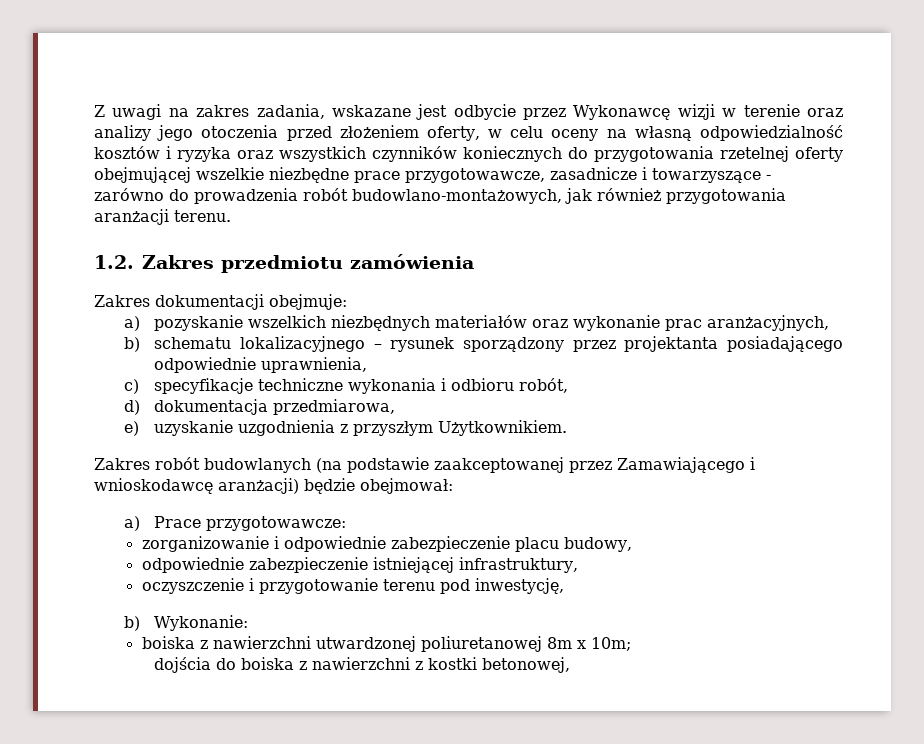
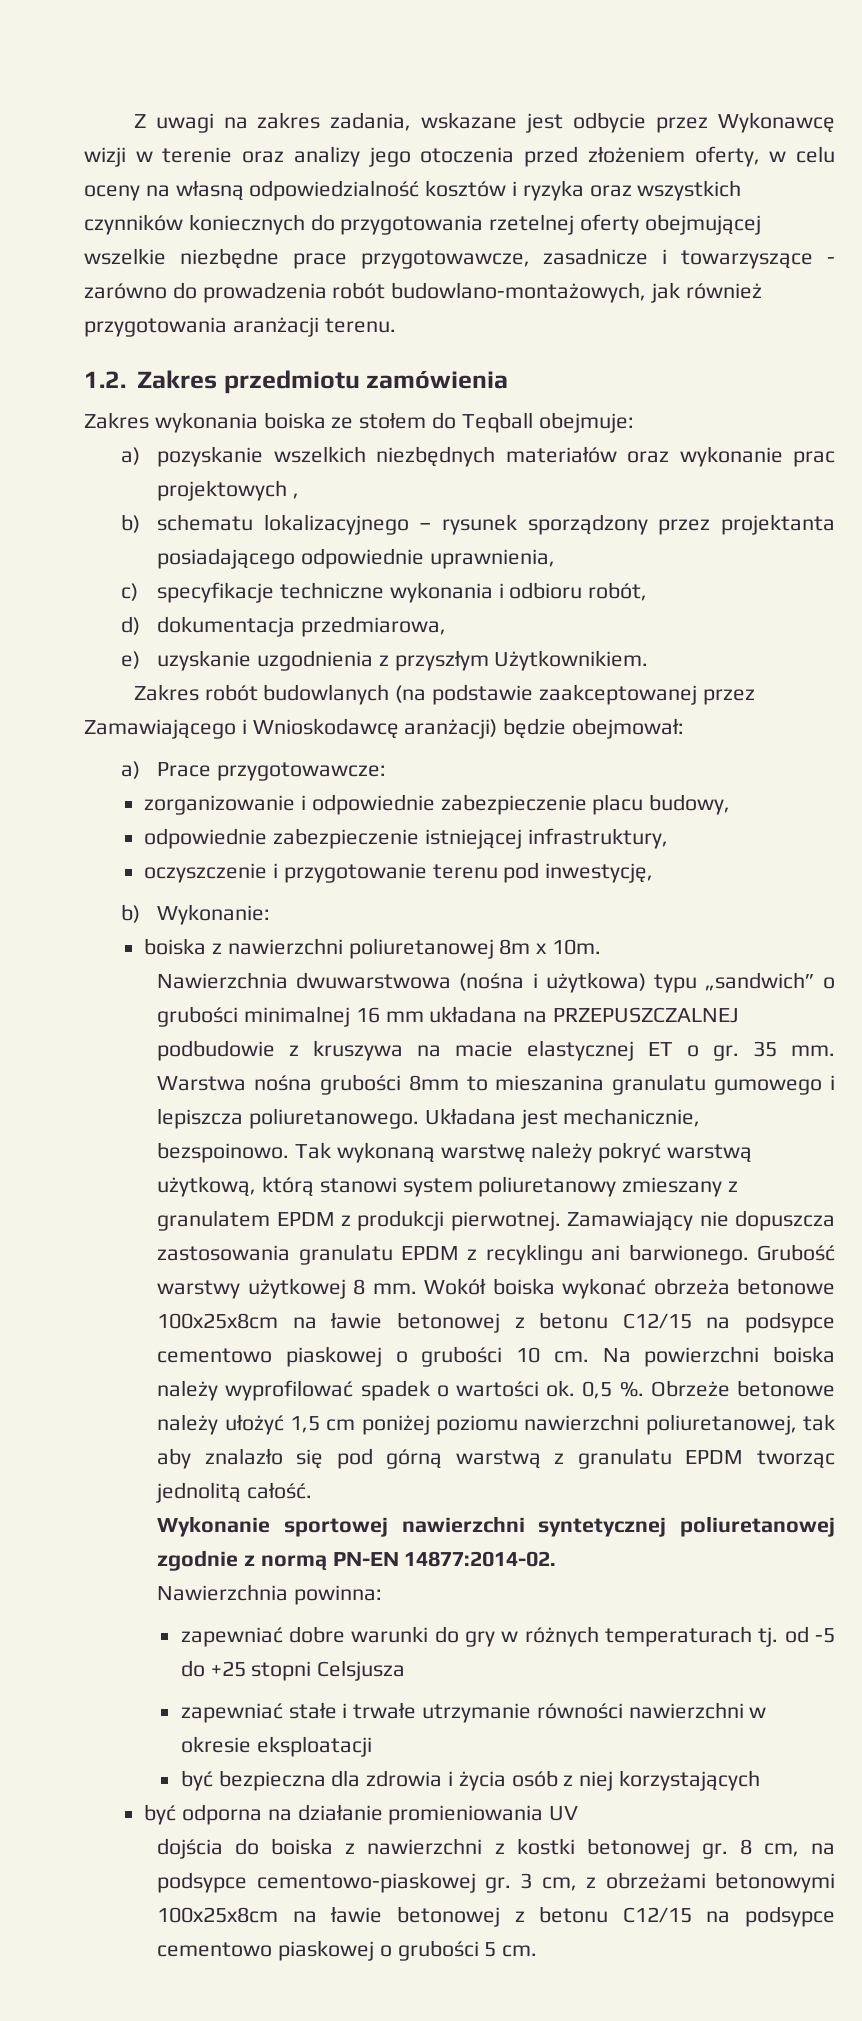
[155,294,264,310] dokumentacji -> [154,412,533,433] wykonania boiska ze stołem do Teqball
[707,315,830,331] aranżacyjnych, -> [157,480,299,501] projektowych ,
[94,478,213,494] wnioskodawcę -> [252,718,399,738] Wnioskodawcę
[315,636,416,652] utwardzonej -> (343, 946) none
[590,637,631,651] 10m; -> [552,939,602,955] [157,972,836,993] [157,1006,740,1027] [157,1040,836,1061] [157,1074,835,1095] [157,1108,701,1129] [157,1142,753,1163] [157,1176,739,1197] [157,1210,835,1231] [157,1244,835,1265] [157,1278,835,1299] [157,1312,835,1333] [157,1346,835,1367] [157,1380,835,1401] [157,1414,835,1435] [157,1448,835,1469] [156,1482,312,1503] [157,1516,835,1537] [157,1550,557,1571] [157,1584,382,1605] [180,1626,835,1647] [180,1660,406,1681] [180,1702,767,1723] [180,1736,372,1757] [180,1770,761,1791] [144,1804,579,1825] 10m. // Nawierzchnia dwuwarstwowa (nośna i użytkowa) typu „sandwich” o grubości minimalnej 16 mm układana na PRZEPUSZCZALNEJ podbudowie z kruszywa na macie elastycznej ET o gr. 35 mm. Warstwa nośna grubości 8mm to mieszanina granulatu gumowego i lepiszcza poliuretanowego. Układana jest mechanicznie, bezspoinowo. Tak wykonaną warstwę należy pokryć warstwą użytkową, którą stanowi system poliuretanowy zmieszany z granulatem EPDM z produkcji pierwotnej. Zamawiający nie dopuszcza zastosowania granulatu EPDM z recyklingu ani barwionego. Grubość warstwy użytkowej 8 mm. Wokół boiska wykonać obrzeża betonowe 100x25x8cm na ławie betonowej z betonu C12/15 na podsypce cementowo piaskowej o grubości 10 cm. Na powierzchni boiska należy wyprofilować spadek o wartości ok. 0,5 %. Obrzeże betonowe należy ułożyć 1,5 cm poniżej poziomu nawierzchni poliuretanowej, tak aby znalazło się pod górną warstwą z granulatu EPDM tworząc jednolitą całość. // Wykonanie sportowej nawierzchni syntetycznej poliuretanowej zgodnie z normą PN-EN 14877:2014-02. // Nawierzchnia powinna: // zapewniać dobre warunki do gry w różnych temperaturach tj. od -5 do +25 stopni Celsjusza // zapewniać stałe i trwałe utrzymanie równości nawierzchni w okresie eksploatacji // być bezpieczna dla zdrowia i życia osób z niej korzystających // być odporna na działanie promieniowania UV
[482,657,571,673] betonowej, -> [586,1838,835,1859] [157,1872,835,1893] [157,1906,835,1927] [157,1940,538,1961] betonowej gr. 8 cm, na podsypce cementowo-piaskowej gr. 3 cm, z obrzeżami betonowymi 100x25x8cm na ławie betonowej z betonu C12/15 na podsypce cementowo piaskowej o grubości 5 cm.

